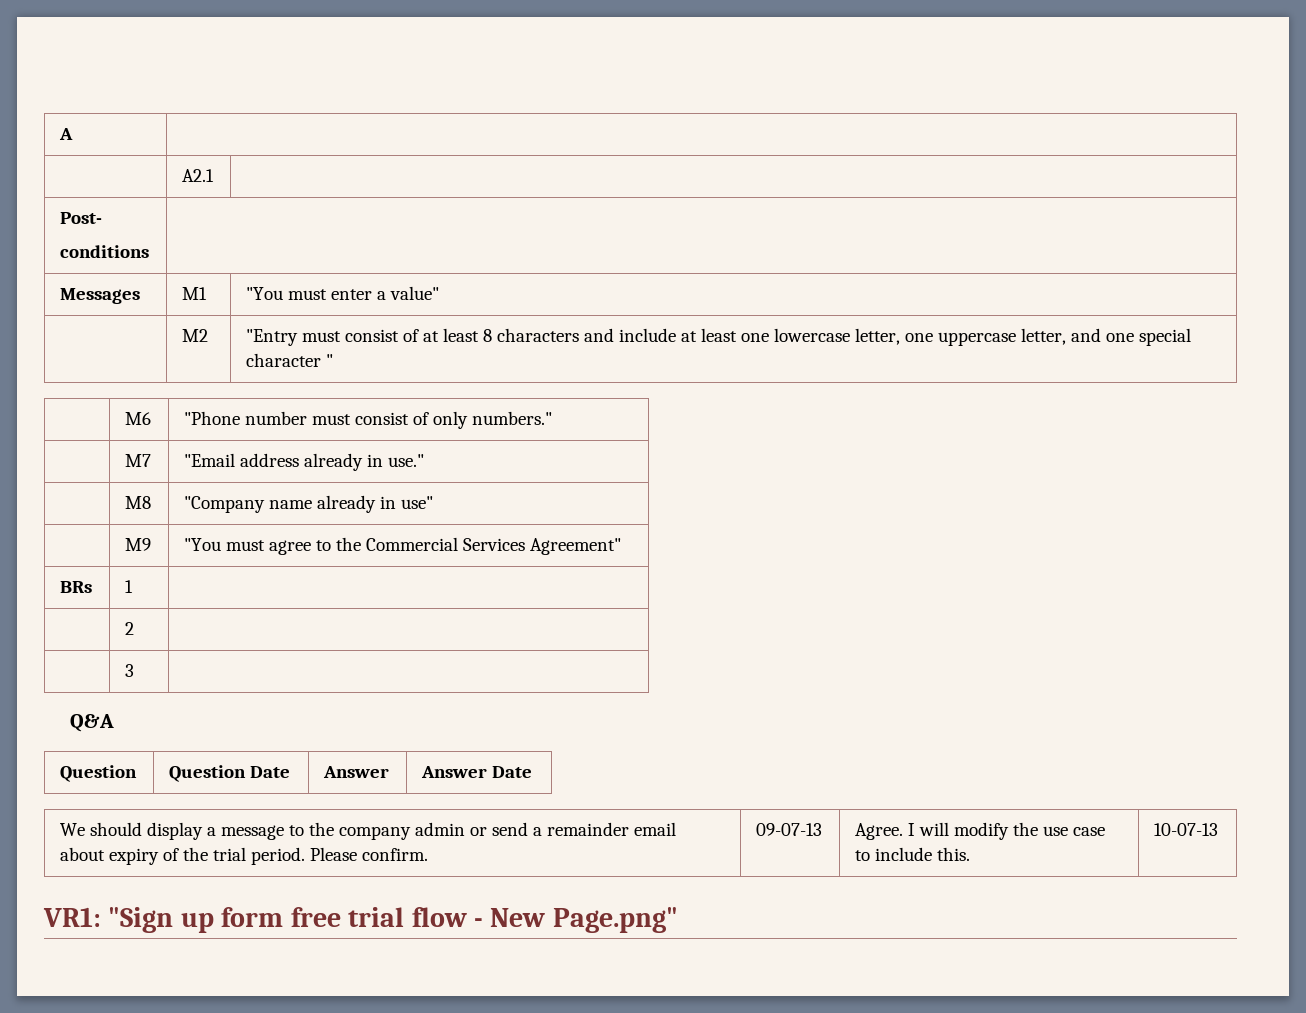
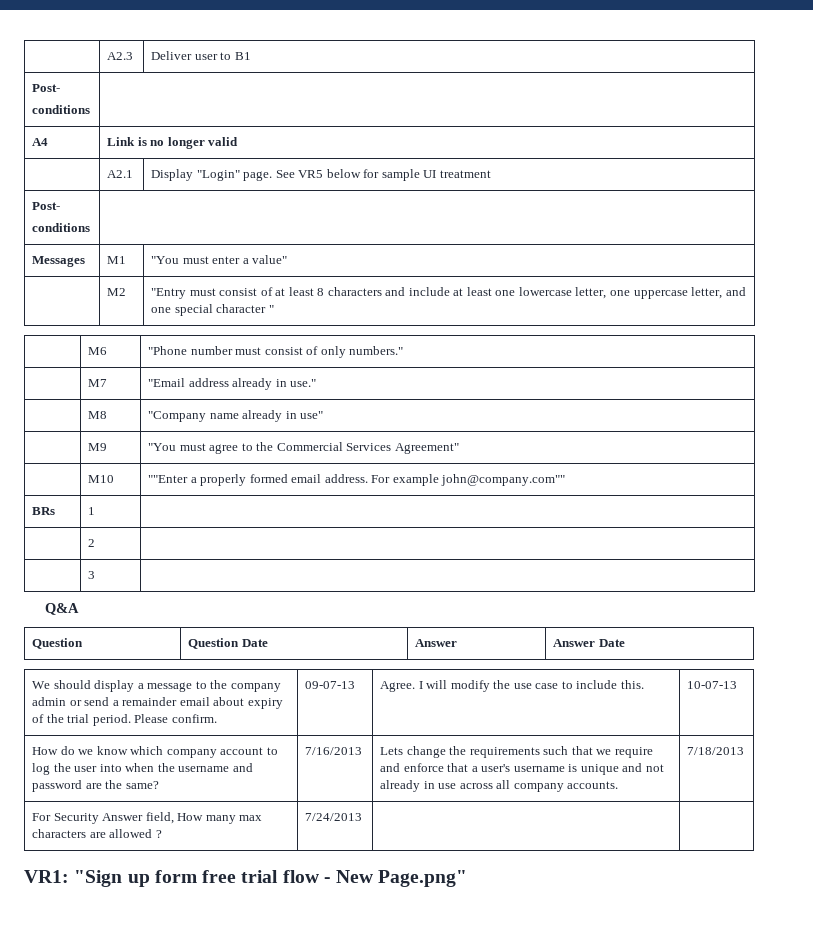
[59,128,74,140] [182,169,215,182] A | // | A2.1 | -> [107,52,134,60] [151,51,251,60] [32,84,61,92] [32,105,91,114] [32,138,49,146] [107,137,239,149] [107,170,134,178] [151,169,491,181] | A2.3 | Deliver user to B1 // Post- // conditions | // A4 | Link is no longer valid // | A2.1 | Display "Login" page. See VR5 below for sample UI treatment
(622, 546) none -> [88,475,115,483] [148,474,566,486] // | M10 | ""Enter a properly formed email address. For example john@company.com""
(1219, 829) none -> [32,746,278,758] [32,763,253,775] [32,780,159,792] [305,747,363,755] [380,746,653,758] [380,763,664,775] [380,780,619,792] [687,747,745,755] [32,812,263,824] [32,829,162,838] [305,813,363,821] // How do we know which company account to log the user into when the username and password are the same? | 7/16/2013 | Lets change the requirements such that we require and enforce that a user's username is unique and not already in use across all company accounts. | 7/18/2013 // For Security Answer field, How many max characters are allowed ? | 7/24/2013 | |

